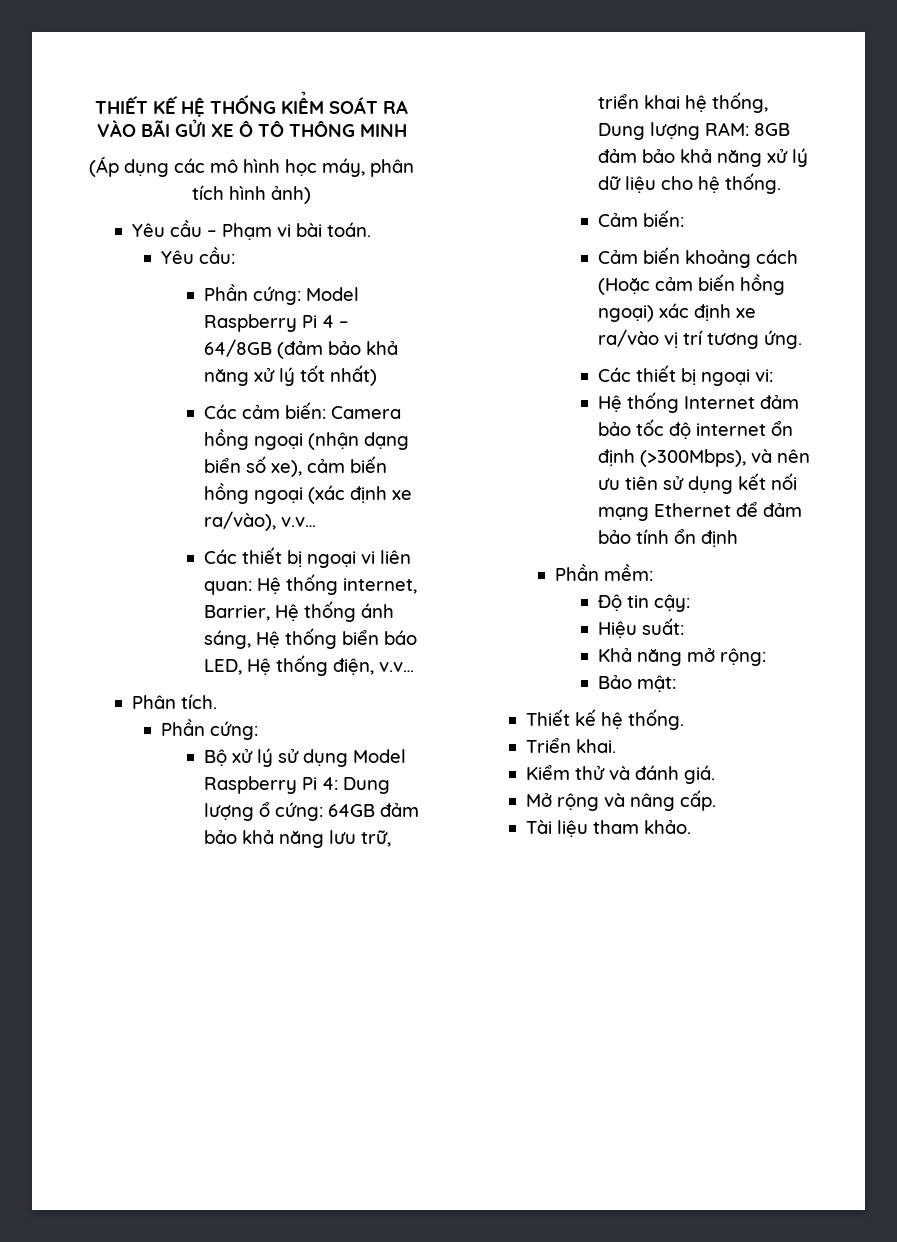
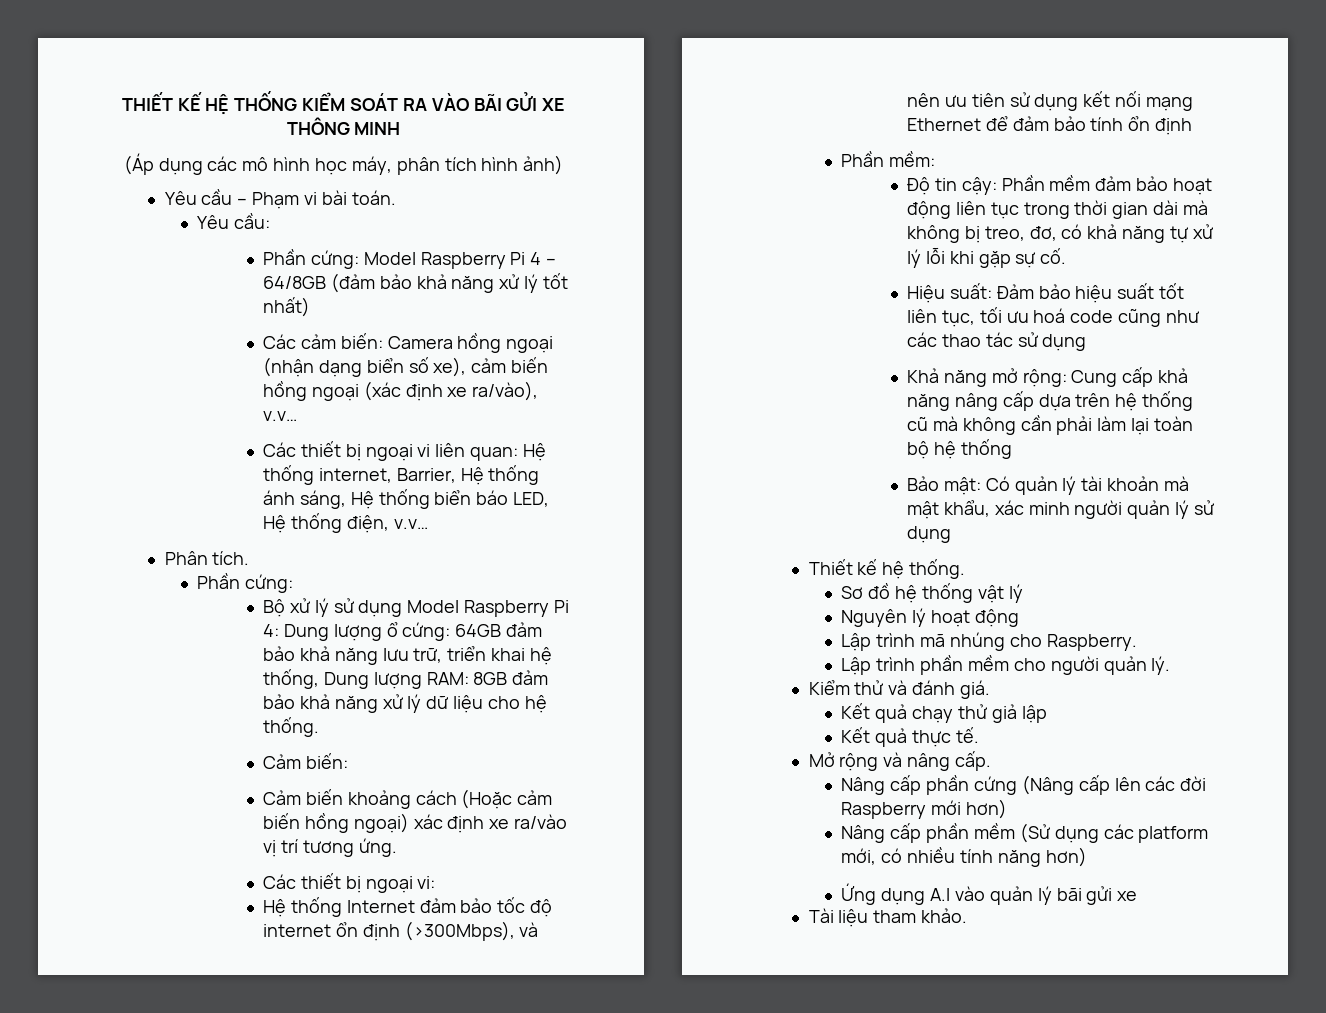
[238,120,284,137] Ô TÔ -> (566, 104) none
[598,618,685,638] [598,648,767,666] [598,675,677,692] [525,709,684,730] [525,738,616,753] // Hiệu suất: // Khả năng mở rộng: // Bảo mật: // Thiết kế hệ thống. // Triển khai. -> [1001,175,1213,195] [907,200,1209,219] [907,224,1214,243] [907,247,1067,268] [907,283,1185,303] [907,307,1201,327] [907,332,1087,351] [907,367,1189,387] [907,391,1194,411] [907,415,1194,435] [907,439,1012,459] [907,476,1190,495] [907,500,1216,519] [907,526,952,543] [808,559,966,579] [841,583,1023,603] [841,608,1019,627] [841,632,1137,651] [841,655,1171,675] Phần mềm đảm bảo hoạt động liên tục trong thời gian dài mà không bị treo, đơ, có khả năng tự xử lý lỗi khi gặp sự cố. // Hiệu suất: Đảm bảo hiệu suất tốt liên tục, tối ưu hoá code cũng như các thao tác sử dụng // Khả năng mở rộng: Cung cấp khả năng nâng cấp dựa trên hệ thống cũ mà không cần phải làm lại toàn bộ hệ thống // Bảo mật: Có quản lý tài khoản mà mật khẩu, xác minh người quản lý sử dụng // Thiết kế hệ thống. // Sơ đồ hệ thống vật lý // Nguyên lý hoạt động // Lập trình mã nhúng cho Raspberry. // Lập trình phần mềm cho người quản lý.
(715, 774) none -> [841,703,1047,723] [841,727,979,747] // Kết quả chạy thử giả lập // Kết quả thực tế.
(716, 800) none -> [841,775,1207,795] [841,799,1008,819] [841,823,1209,843] [841,847,1087,867] [841,883,1138,905] // Nâng cấp phần cứng (Nâng cấp lên các đời Raspberry mới hơn) // Nâng cấp phần mềm (Sử dụng các platform mới, có nhiều tính năng hơn) // Ứng dụng A.I vào quản lý bãi gửi xe

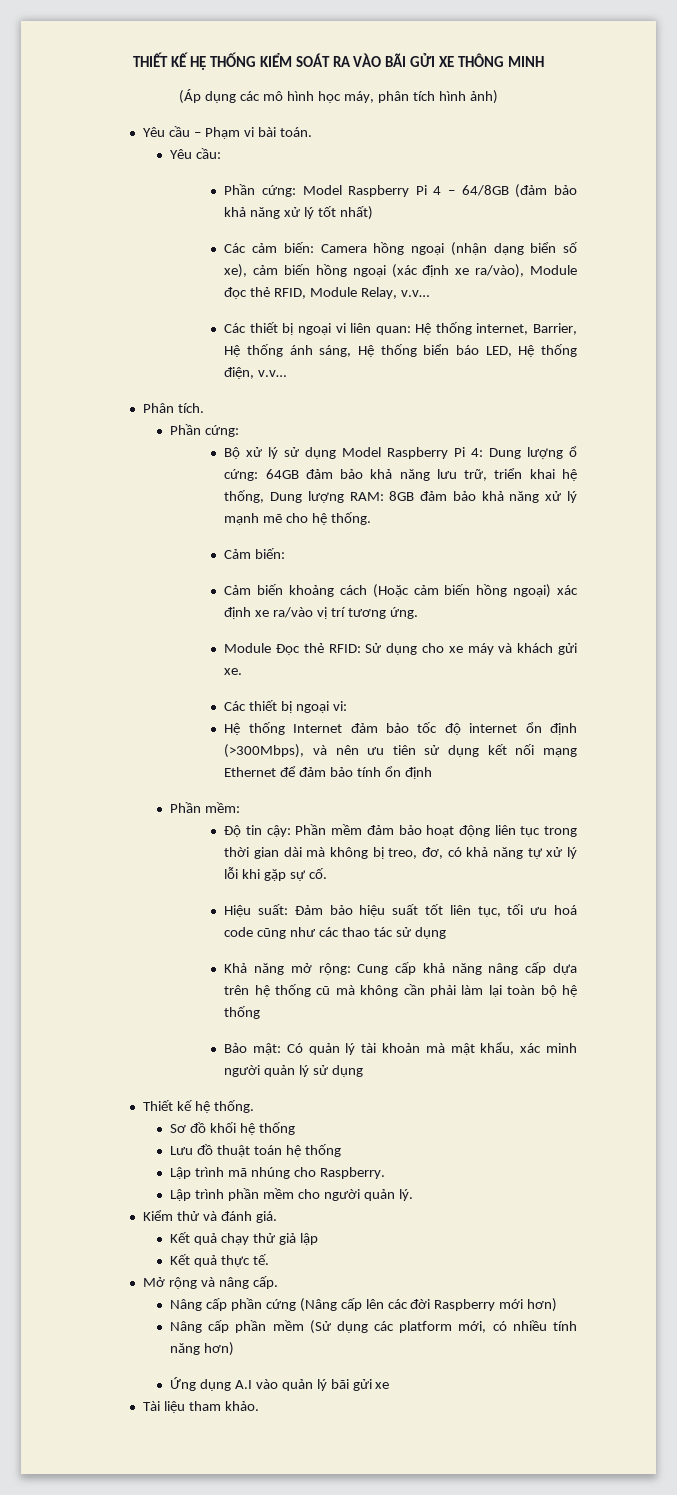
(539, 391) none -> [529,265,577,275] [224,287,397,299] Module đọc thẻ RFID, Module Relay,
[426,695,484,713] dữ liệu -> [224,513,283,525] mạnh mẽ
(397, 847) none -> [224,643,577,655] [224,668,243,675] // Module Đọc thẻ RFID: Sử dụng cho xe máy và khách gửi xe.
[895,583,1023,603] [841,608,1019,627] hệ thống vật lý // Nguyên lý hoạt động -> [209,1122,295,1135] [170,1144,341,1157] khối hệ thống // Lưu đồ thuật toán hệ thống

